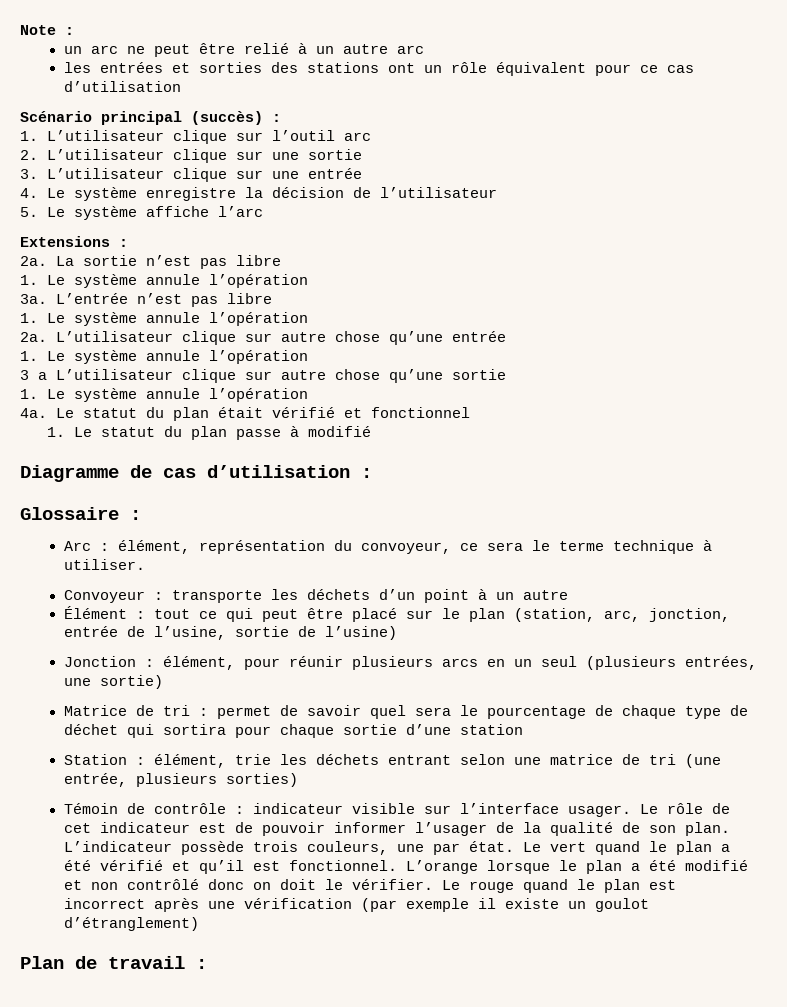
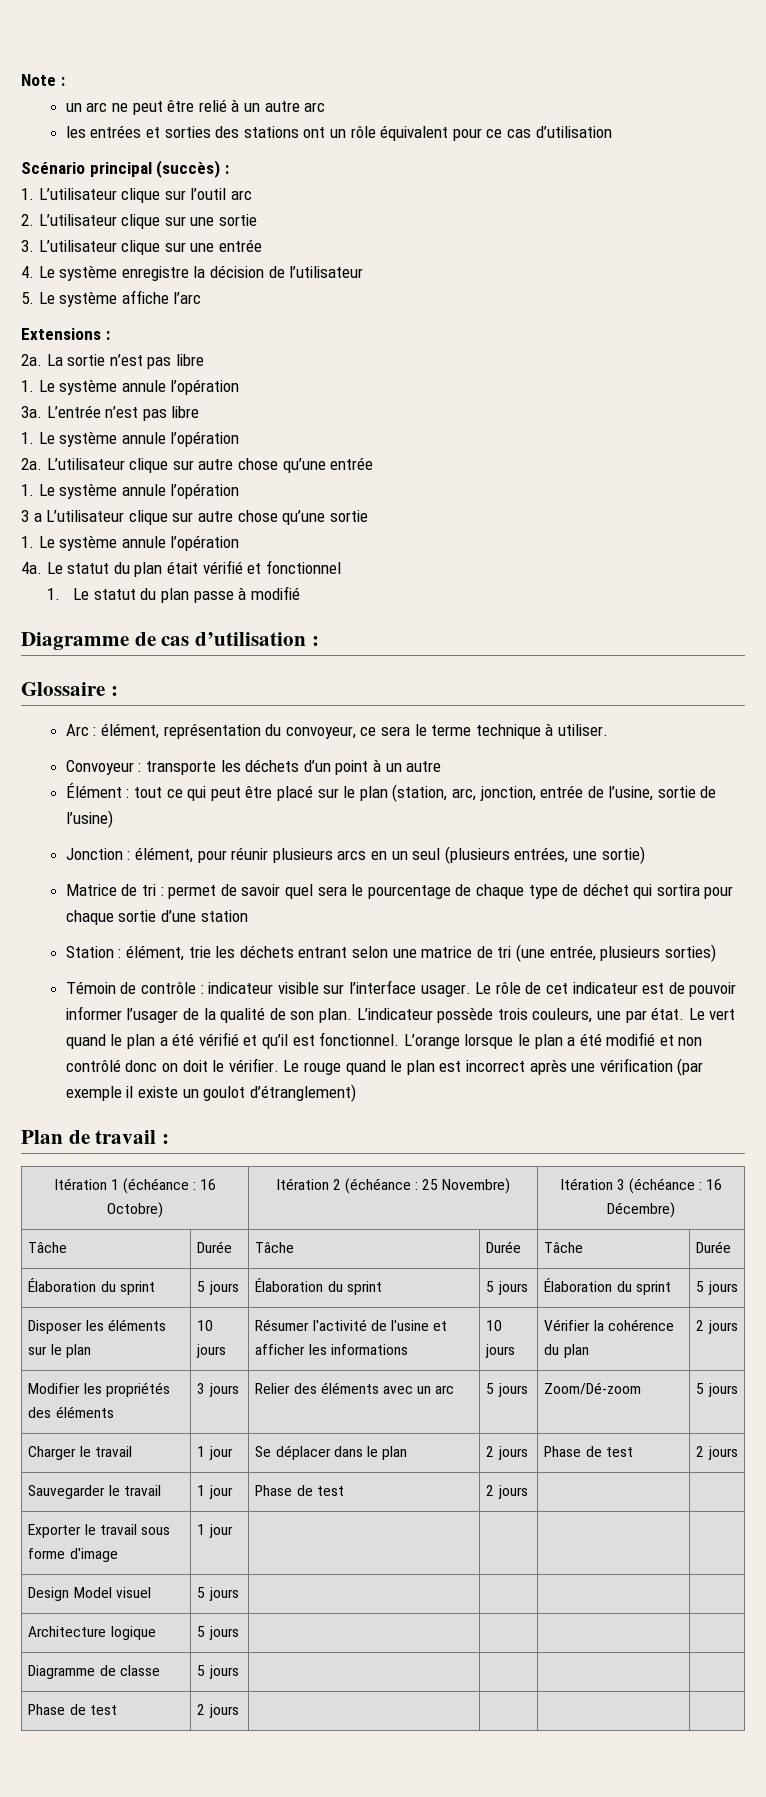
(207, 964) none -> [53,1178,217,1194] [107,1202,163,1218] [275,1178,511,1194] [559,1178,723,1194] [607,1202,675,1218] [28,1242,68,1253] [197,1241,233,1253] [255,1242,295,1253] [486,1241,522,1253] [544,1242,584,1253] [696,1241,732,1253] [28,1278,155,1295] [197,1281,239,1295] [255,1278,382,1295] [486,1281,528,1295] [544,1278,671,1295] [696,1281,738,1295] [28,1319,166,1334] [28,1344,91,1358] [197,1320,214,1331] [196,1344,227,1358] [255,1319,448,1331] [255,1344,408,1355] [486,1320,503,1331] [485,1344,516,1358] [544,1319,674,1331] [544,1344,589,1358] [696,1320,738,1334] [28,1382,170,1397] [28,1406,114,1418] [197,1383,239,1397] [255,1382,455,1394] [486,1383,528,1397] [544,1382,642,1395] [696,1383,738,1397] [28,1446,132,1460] [197,1446,233,1460] [255,1445,408,1460] [486,1446,528,1460] [544,1446,633,1457] [696,1446,738,1460] [28,1485,161,1499] [197,1485,233,1499] [255,1485,344,1496] [486,1485,528,1499] [28,1524,170,1538] [28,1548,118,1562] [197,1524,233,1538] [28,1587,151,1601] [197,1587,239,1601] [28,1626,156,1640] [197,1626,239,1640] [28,1665,160,1679] [197,1665,239,1679] [28,1704,117,1715] [197,1704,239,1718] // Itération 1 (échéance : 16 Octobre) | Itération 2 (échéance : 25 Novembre) | Itération 3 (échéance : 16 Décembre) // Tâche | Durée | Tâche | Durée | Tâche | Durée // Élaboration du sprint | 5 jours | Élaboration du sprint | 5 jours | Élaboration du sprint | 5 jours // Disposer les éléments sur le plan | 10 jours | Résumer l'activité de l'usine et afficher les informations | 10 jours | Vérifier la cohérence du plan | 2 jours // Modifier les propriétés des éléments | 3 jours | Relier des éléments avec un arc | 5 jours | Zoom/Dé-zoom | 5 jours // Charger le travail | 1 jour | Se déplacer dans le plan | 2 jours | Phase de test | 2 jours // Sauvegarder le travail | 1 jour | Phase de test | 2 jours | | // Exporter le travail sous forme d'image | 1 jour | | | | // Design Model visuel | 5 jours | | | | // Architecture logique | 5 jours | | | | // Diagramme de classe | 5 jours | | | | // Phase de test | 2 jours | | | |

